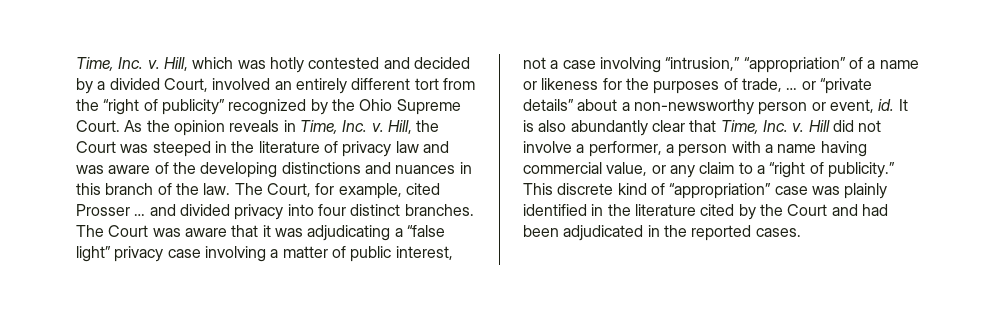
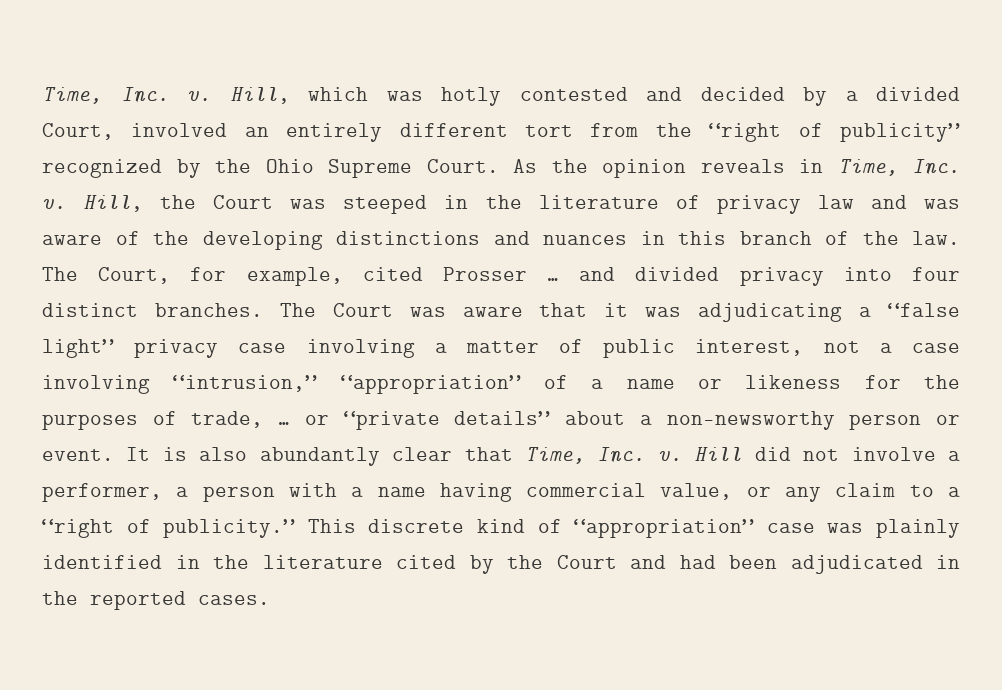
[829,99,895,113] event, id. -> [42,449,114,461] event.

